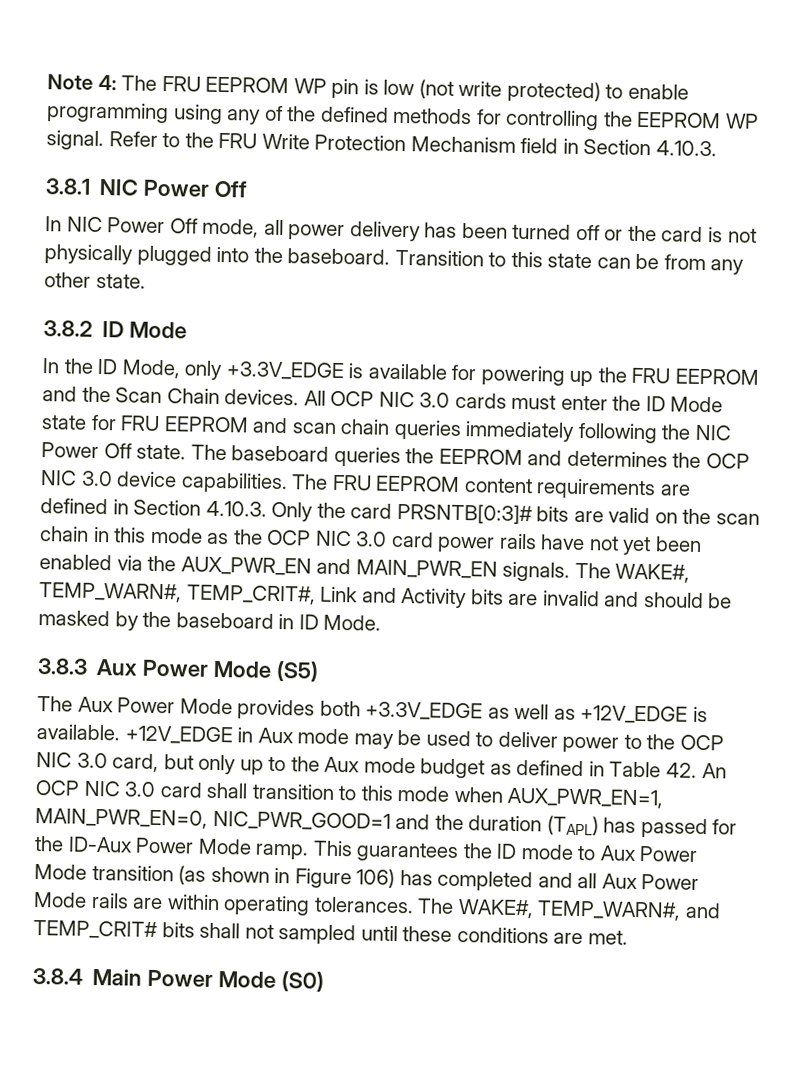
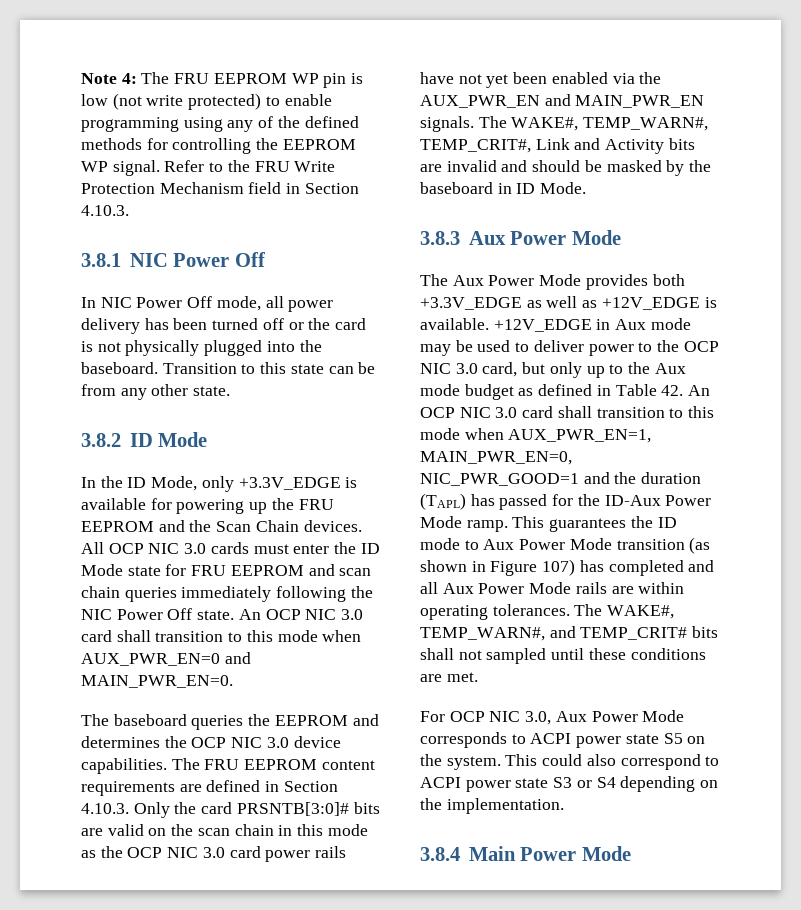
(187, 452) none -> [238,609,364,620] [81,630,362,642] [81,652,251,666] [81,675,233,688] An OCP NIC 3.0 card shall transition to this mode when AUX_PWR_EN=0 and MAIN_PWR_EN=0. //
[396,502,533,525] PRSNTB[0:3]# -> [236,802,349,816] PRSNTB[3:0]#
[276,660,320,682] (S5) -> (621, 237) none
[356,868,396,888] 106) -> [542,559,576,576] 107)
(628, 937) none -> [420,710,685,725] [420,732,706,748] [420,754,720,770] [420,776,719,792] [420,798,564,814] // For OCP NIC 3.0, Aux Power Mode corresponds to ACPI power state S5 on the system. This could also correspond to ACPI power state S3 or S4 depending on the implementation.
[281,971,325,992] (S0) -> (631, 853) none

